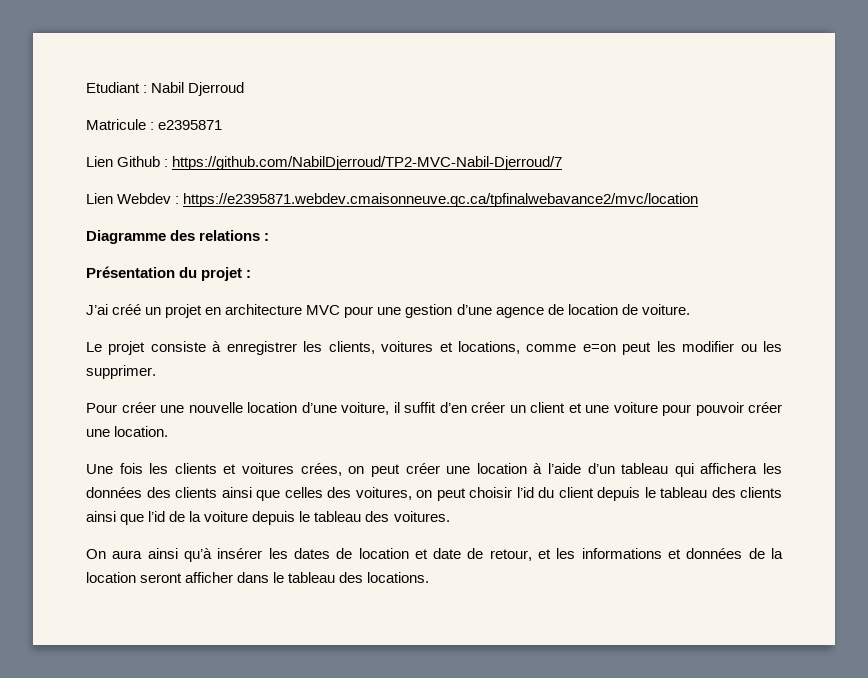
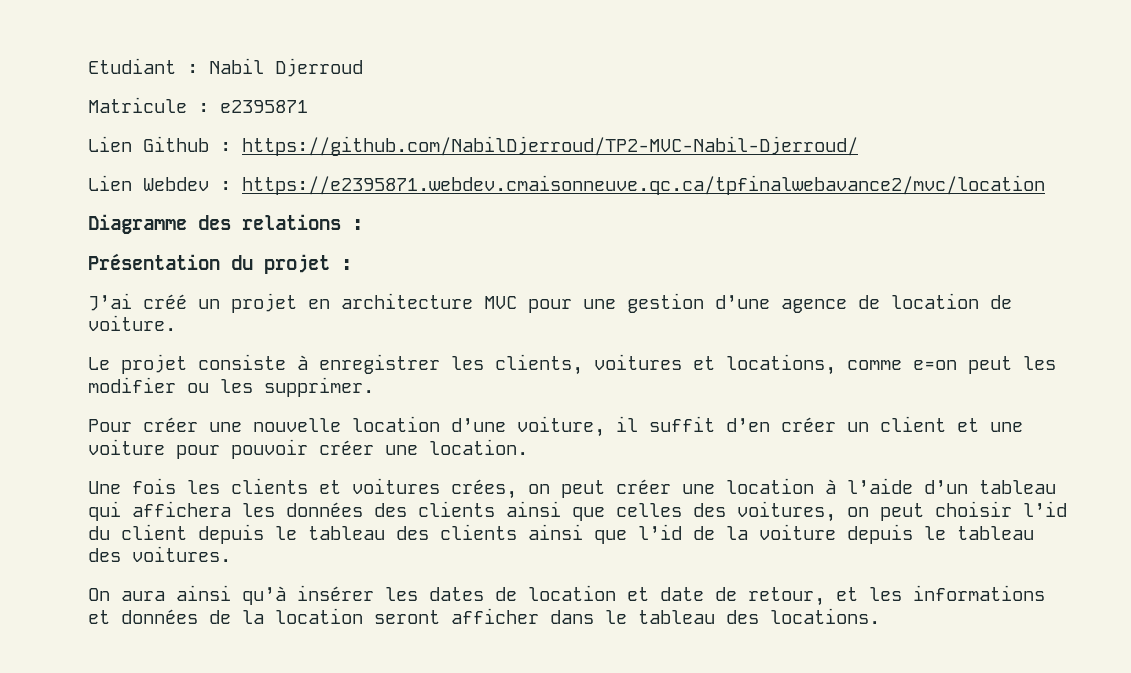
[172,156,563,170] https://github.com/NabilDjerroud/TP2-MVC-Nabil-Djerroud/7 -> [242,136,858,156] https://github.com/NabilDjerroud/TP2-MVC-Nabil-Djerroud/

